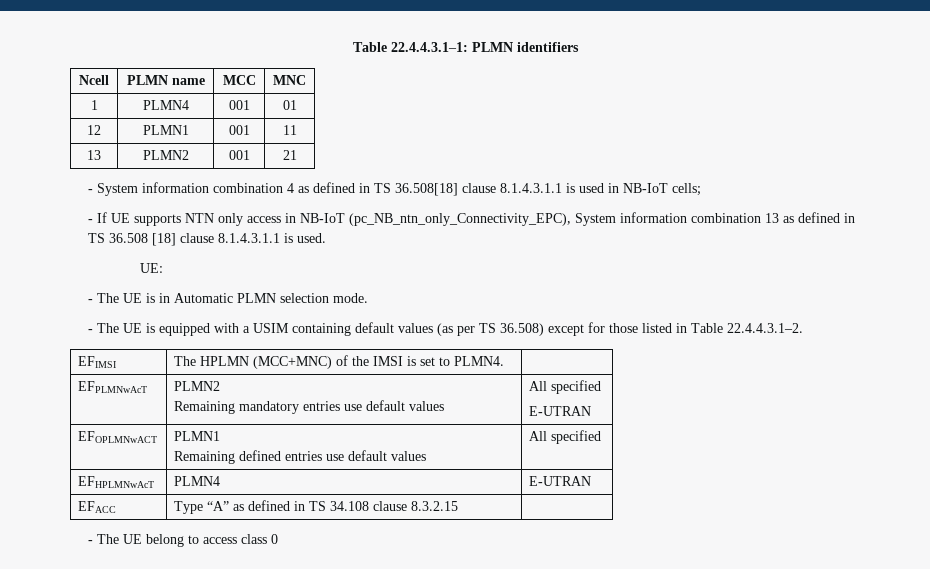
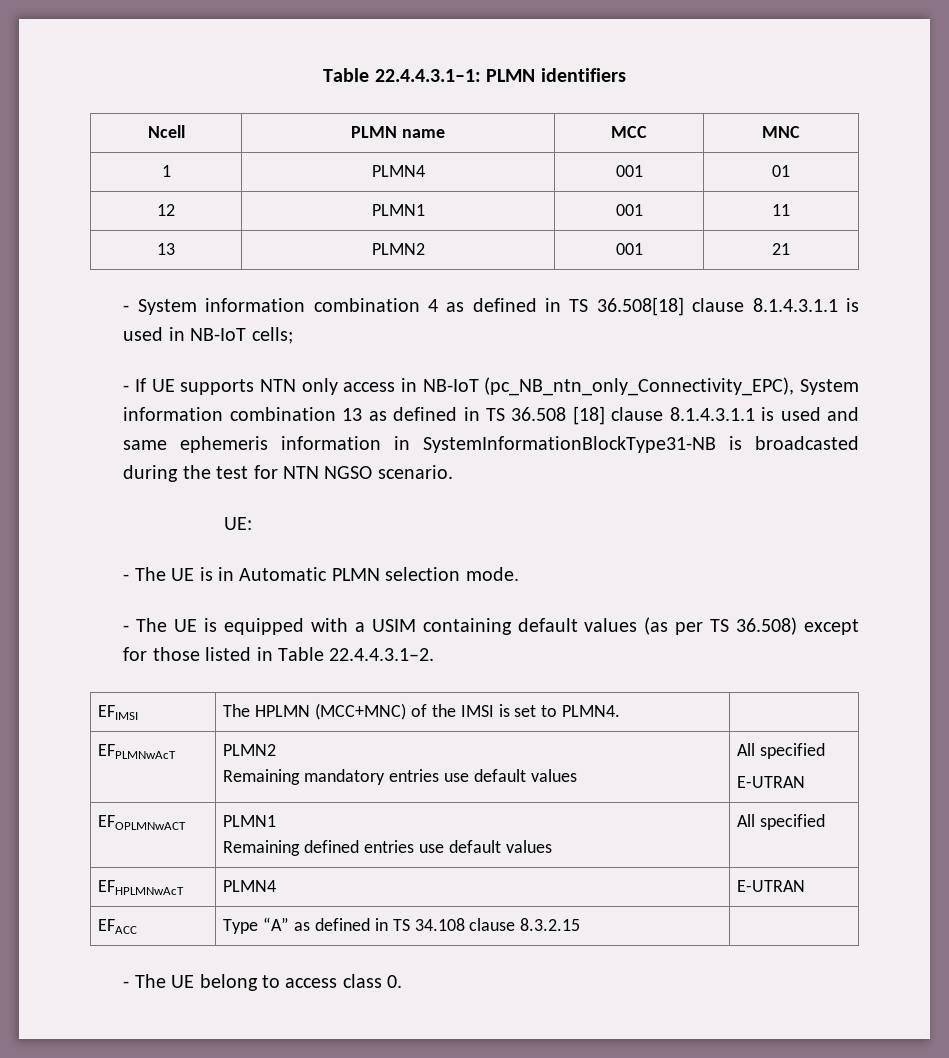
[296,233,326,243] used. -> [780,407,859,421] [123,436,859,453] [123,465,453,482] used and same ephemeris information in SystemInformationBlockType31-NB is broadcasted during the test for NTN NGSO scenario.
[270,534,278,544] 0 -> [387,975,403,988] 0.

